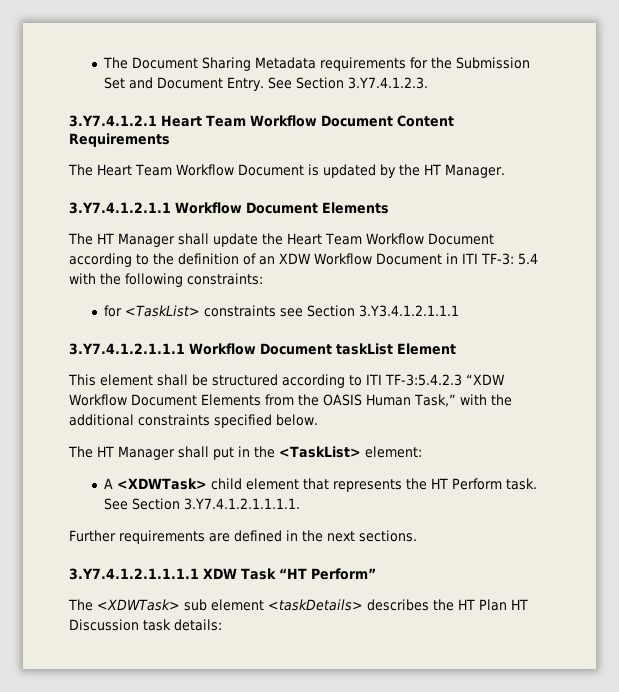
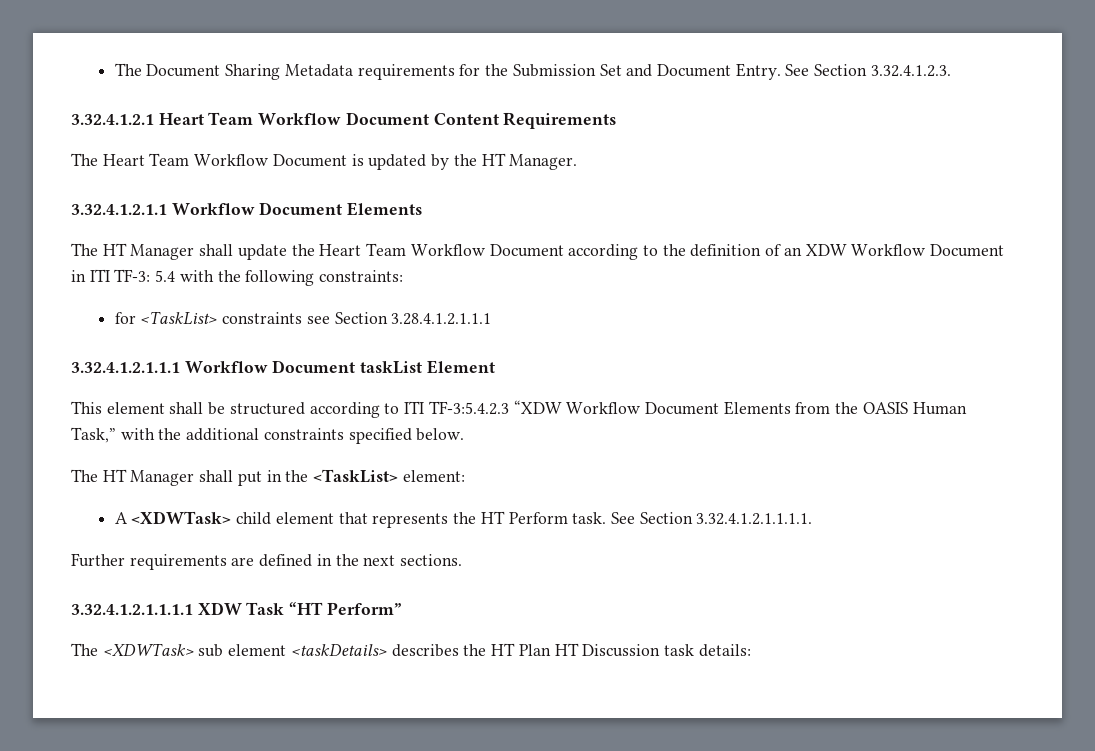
[348,77,429,89] [69,115,157,127] 3.Y7.4.1.2.3. // 3.Y7.4.1.2.1 -> [870,65,951,77] [71,114,154,125] 3.32.4.1.2.3. // 3.32.4.1.2.1
[69,202,171,214] 3.Y7.4.1.2.1.1 -> [71,204,167,215] 3.32.4.1.2.1.1
[359,305,460,317] [69,343,185,355] 3.Y3.4.1.2.1.1.1 // 3.Y7.4.1.2.1.1.1 -> [391,313,492,325] [71,362,180,373] 3.28.4.1.2.1.1.1 // 3.32.4.1.2.1.1.1
[184,498,301,510] 3.Y7.4.1.2.1.1.1.1. -> [696,513,813,525] 3.32.4.1.2.1.1.1.1.
[69,568,199,580] 3.Y7.4.1.2.1.1.1.1 -> [71,604,193,615] 3.32.4.1.2.1.1.1.1

